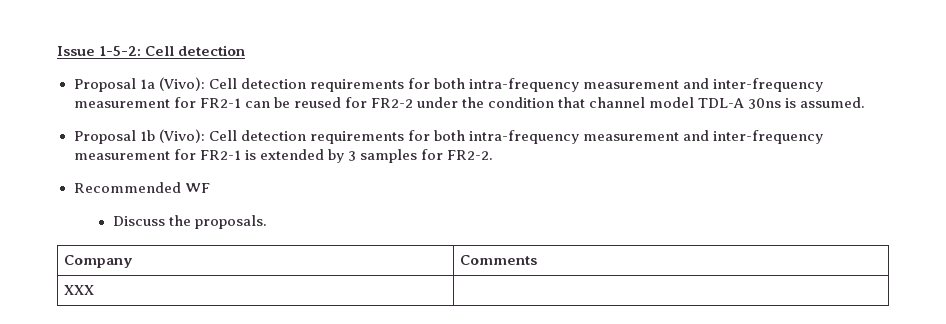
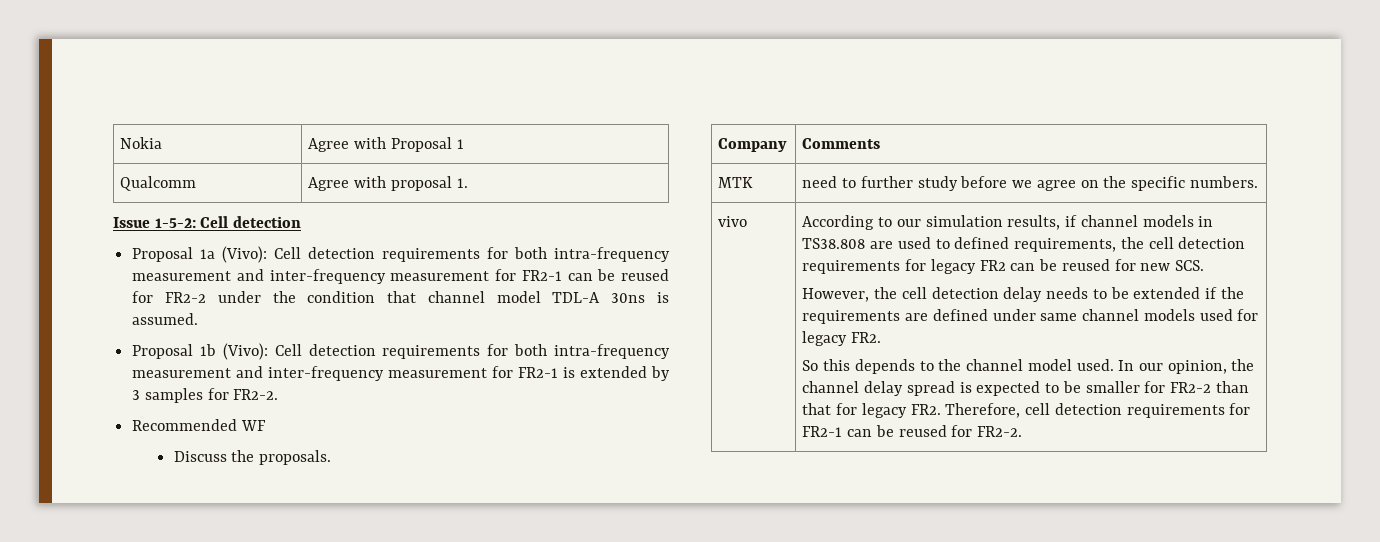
(57, 51) none -> [120,137,163,149] [308,137,464,152] [120,176,197,191] [308,176,468,191] Nokia | Agree with Proposal 1 // Qualcomm | Agree with proposal 1. //
[63,285,94,295] XXX | -> [718,177,754,188] [802,176,1258,191] [718,216,748,227] [802,215,1214,230] [802,237,1246,252] [802,259,1204,274] [802,287,1244,302] [802,309,1259,324] [802,331,882,346] [802,359,1255,374] [802,381,1249,396] [802,403,1251,418] [802,425,1023,437] MTK | need to further study before we agree on the specific numbers. // vivo | According to our simulation results, if channel models in TS38.808 are used to defined requirements, the cell detection requirements for legacy FR2 can be reused for new SCS. // However, the cell detection delay needs to be extended if the requirements are defined under same channel models used for legacy FR2. // So this depends to the channel model used. In our opinion, the channel delay spread is expected to be smaller for FR2-2 than that for legacy FR2. Therefore, cell detection requirements for FR2-1 can be reused for FR2-2.

